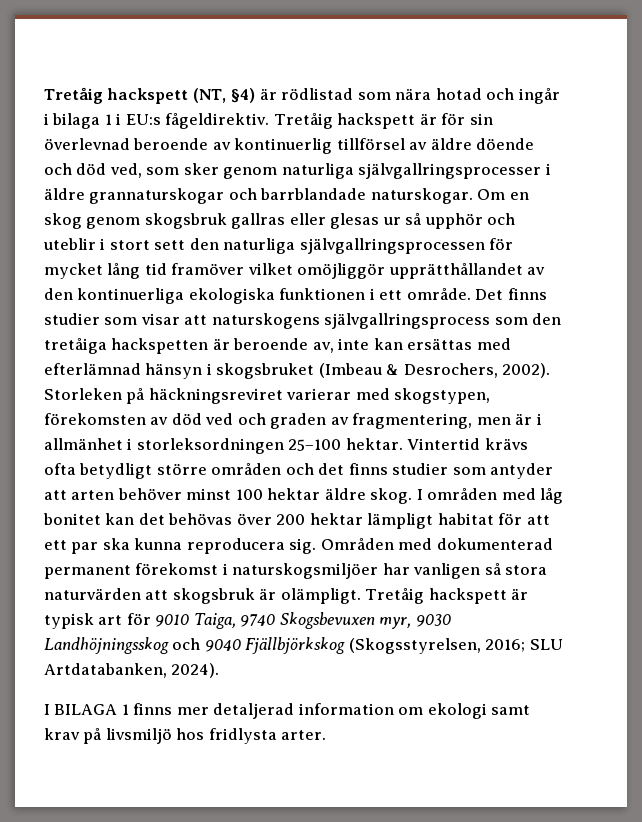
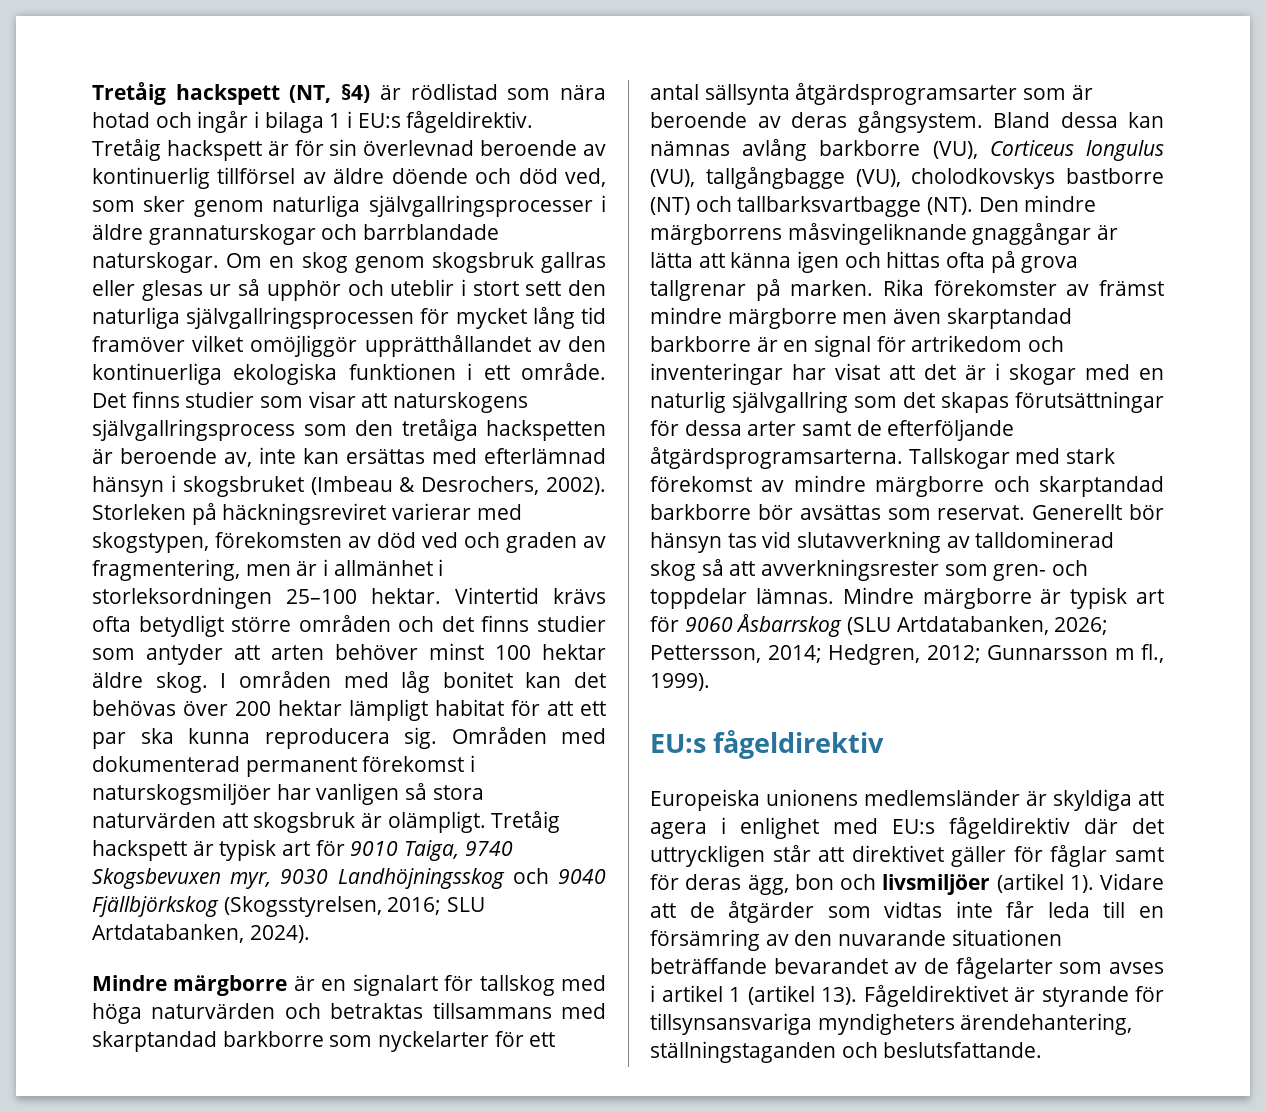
[44,703,531,719] [44,728,327,744] I BILAGA 1 finns mer detaljerad information om ekologi samt krav på livsmiljö hos fridlysta arter. -> [92,974,606,996] [92,1002,606,1024] [92,1031,556,1052] [650,83,1093,105] [650,111,1164,133] [650,139,1164,161] [650,167,1164,189] [650,195,1097,217] [650,223,1119,245] [650,251,1079,273] [650,279,1164,301] [650,307,1072,329] [650,335,1065,357] [650,363,1164,385] [650,391,1164,413] [650,419,1015,441] [650,447,1115,469] [650,475,1164,497] [650,504,1164,520] [650,531,1115,553] [650,559,1089,581] [650,587,1164,609] [650,614,1109,637] [650,644,1164,665] [650,673,710,691] [650,730,885,759] [650,789,1164,811] [650,817,1164,839] [650,845,1164,867] [650,873,1164,895] [650,901,1164,923] [650,929,1062,951] [650,957,1164,979] [650,985,1164,1007] [650,1013,1133,1035] [650,1041,1043,1063] Mindre märgborre är en signalart för tallskog med höga naturvärden och betraktas tillsammans med skarptandad barkborre som nyckelarter för ett antal sällsynta åtgärdsprogramsarter som är beroende av deras gångsystem. Bland dessa kan nämnas avlång barkborre (VU), Corticeus longulus (VU), tallgångbagge (VU), cholodkovskys bastborre (NT) och tallbarksvartbagge (NT). Den mindre märgborrens måsvingeliknande gnaggångar är lätta att känna igen och hittas ofta på grova tallgrenar på marken. Rika förekomster av främst mindre märgborre men även skarptandad barkborre är en signal för artrikedom och inventeringar har visat att det är i skogar med en naturlig självgallring som det skapas förutsättningar för dessa arter samt de efterföljande åtgärdsprogramsarterna. Tallskogar med stark förekomst av mindre märgborre och skarptandad barkborre bör avsättas som reservat. Generellt bör hänsyn tas vid slutavverkning av talldominerad skog så att avverkningsrester som gren- och toppdelar lämnas. Mindre märgborre är typisk art för 9060 Åsbarrskog (SLU Artdatabanken, 2026; Pettersson, 2014; Hedgren, 2012; Gunnarsson m fl., 1999). // EU:s fågeldirektiv // Europeiska unionens medlemsländer är skyldiga att agera i enlighet med EU:s fågeldirektiv där det uttryckligen står att direktivet gäller för fåglar samt för deras ägg, bon och livsmiljöer (artikel 1). Vidare att de åtgärder som vidtas inte får leda till en försämring av den nuvarande situationen beträffande bevarandet av de fågelarter som avses i artikel 1 (artikel 13). Fågeldirektivet är styrande för tillsynsansvariga myndigheters ärendehantering, ställningstaganden och beslutsfattande.

